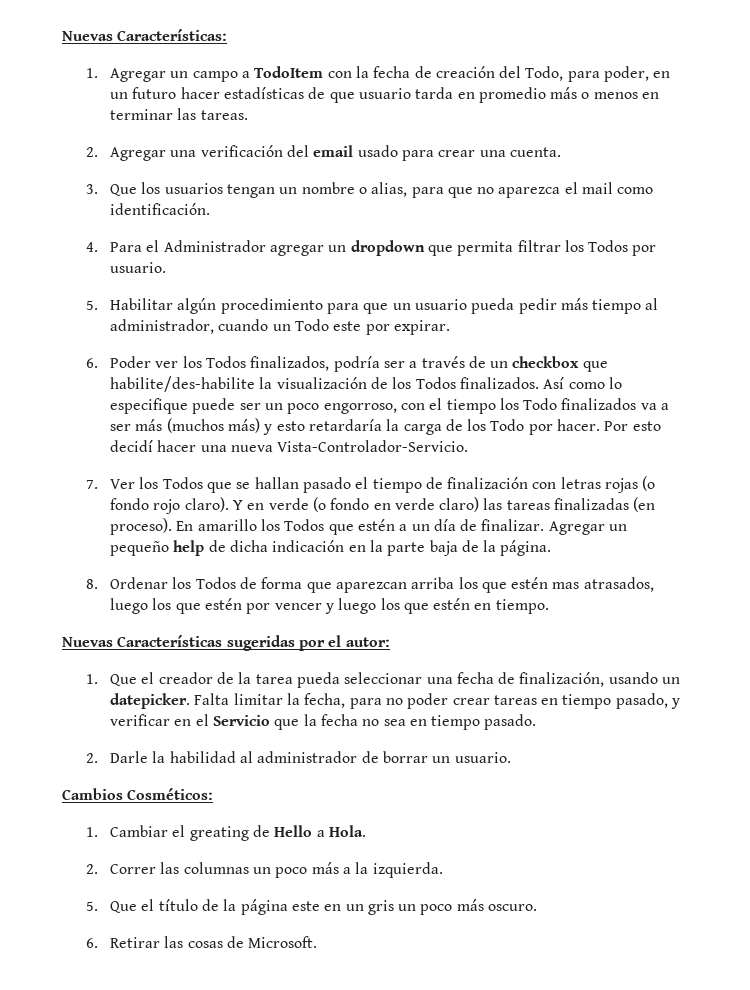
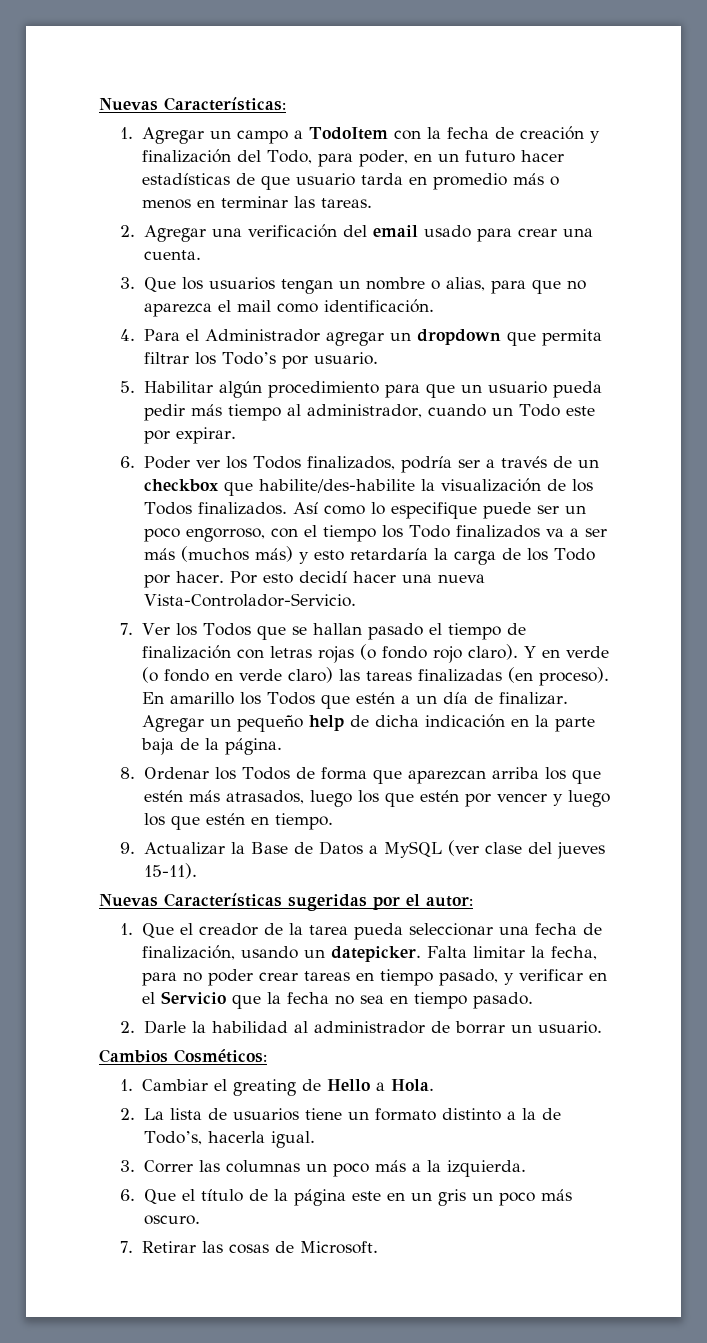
(495, 72) none -> [590,131,601,143] [142,149,232,163] y finalización
[588,240,629,252] Todos -> [222,352,277,365] Todo’s
[552,582,580,589] mas -> [189,790,221,802] más
(549, 606) none -> [120,840,606,859] [144,863,198,879] // 9. Actualizar la Base de Datos a MySQL (ver clase del jueves 15-11).
(98, 869) none -> [144,1108,562,1121] [144,1131,316,1148] [120,1160,136,1172] La lista de usuarios tiene un formato distinto a la de Todo’s, hacerla igual. // 3.
[85,901,98,911] 5. -> [120,1189,136,1201] 6.
[85,938,98,948] 6. -> [120,1241,134,1253] 7.

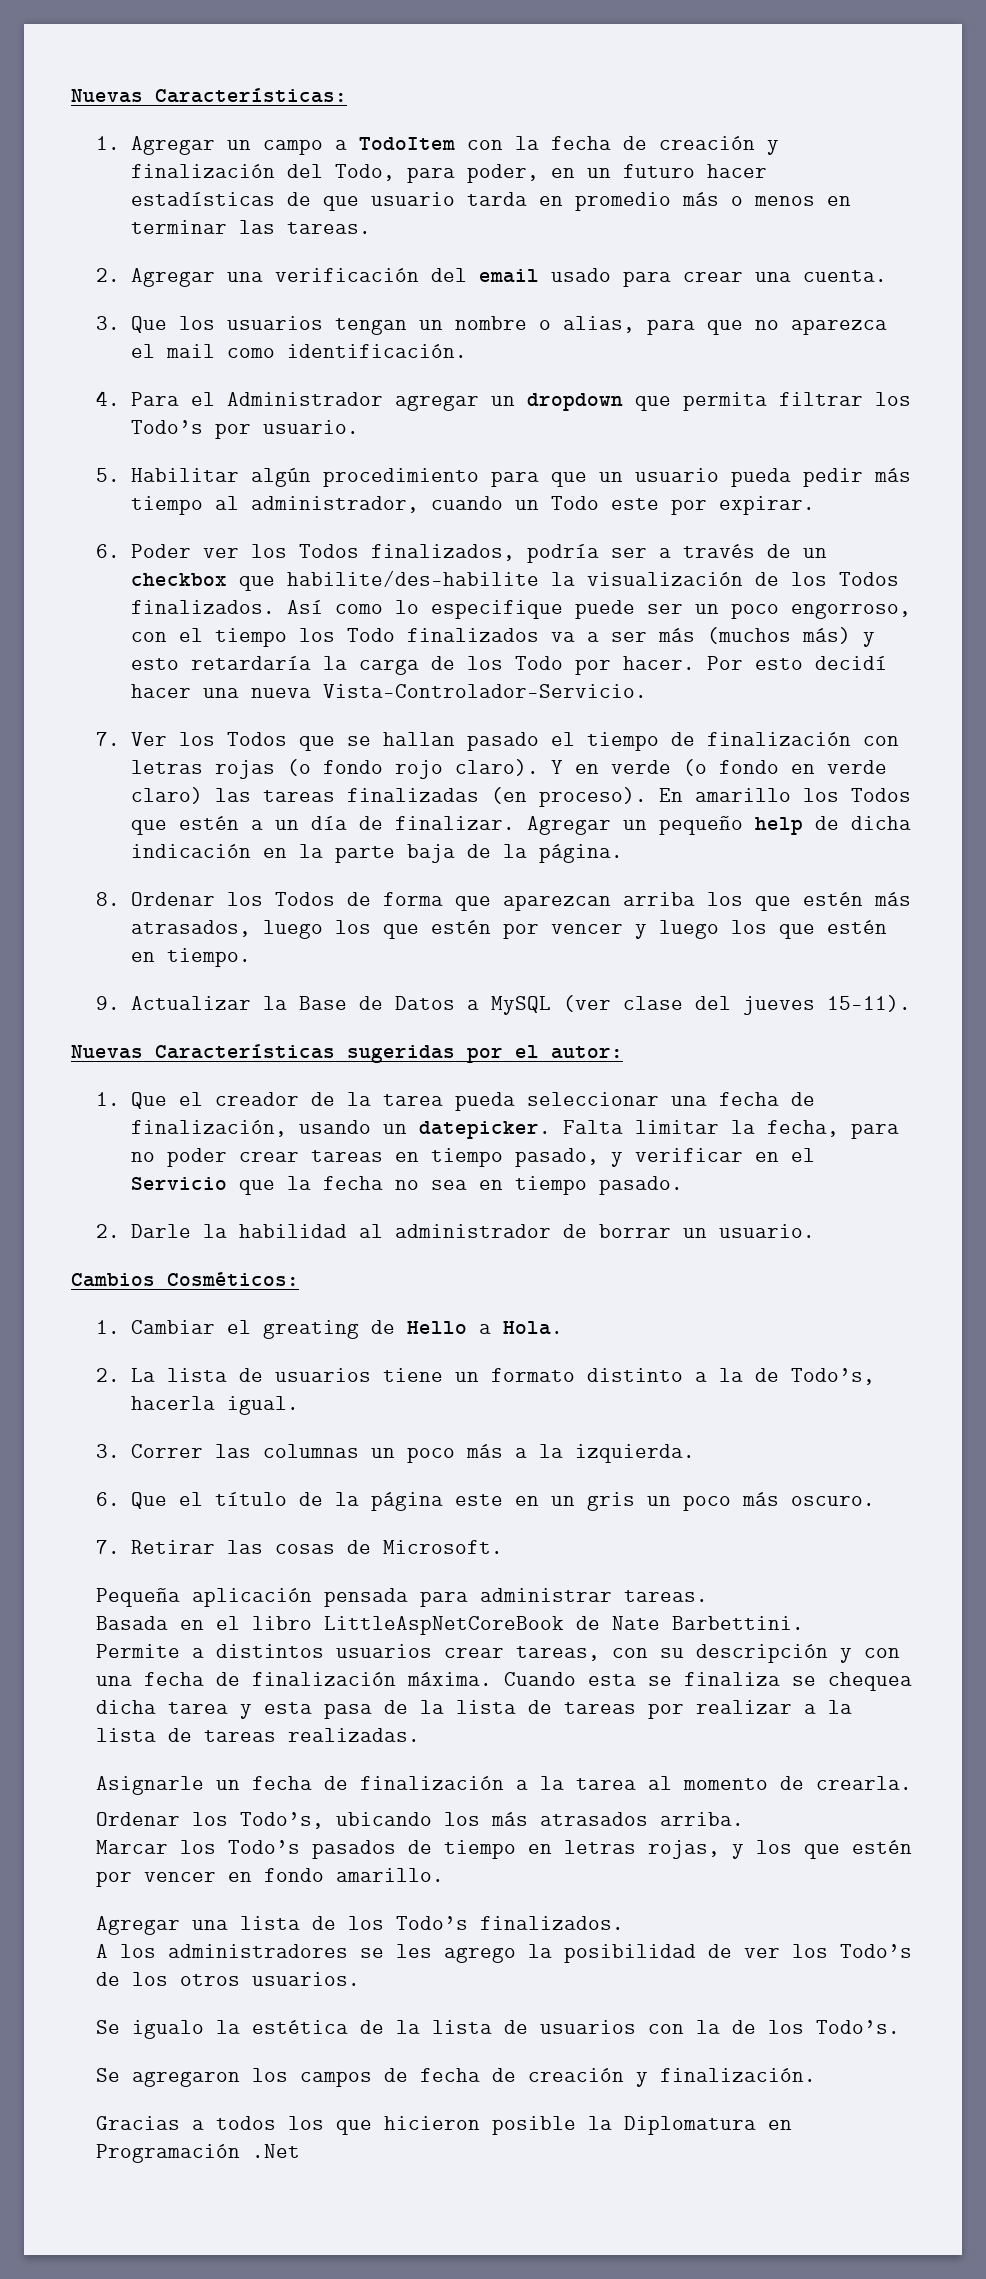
(379, 1247) none -> [95,1588,708,1607] [95,1616,804,1635] [95,1644,900,1663] [95,1672,912,1691] [95,1700,852,1719] [95,1728,420,1742] [95,1776,912,1795] [95,1812,744,1829] [95,1840,912,1859] [95,1868,444,1887] [95,1916,624,1935] [95,1944,912,1963] [95,1972,360,1986] [95,2020,900,2039] [95,2068,816,2087] [95,2116,792,2135] [95,2144,300,2163] // Pequeña aplicación pensada para administrar tareas. // Basada en el libro LittleAspNetCoreBook de Nate Barbettini. // Permite a distintos usuarios crear tareas, con su descripción y con una fecha de finalización máxima. Cuando esta se finaliza se chequea dicha tarea y esta pasa de la lista de tareas por realizar a la lista de tareas realizadas. // Asignarle un fecha de finalización a la tarea al momento de crearla. // Ordenar los Todo’s, ubicando los más atrasados arriba. // Marcar los Todo’s pasados de tiempo en letras rojas, y los que estén por vencer en fondo amarillo. // Agregar una lista de los Todo’s finalizados. // A los administradores se les agrego la posibilidad de ver los Todo’s de los otros usuarios. // Se igualo la estética de la lista de usuarios con la de los Todo’s. // Se agregaron los campos de fecha de creación y finalización. // Gracias a todos los que hicieron posible la Diplomatura en Programación .Net

